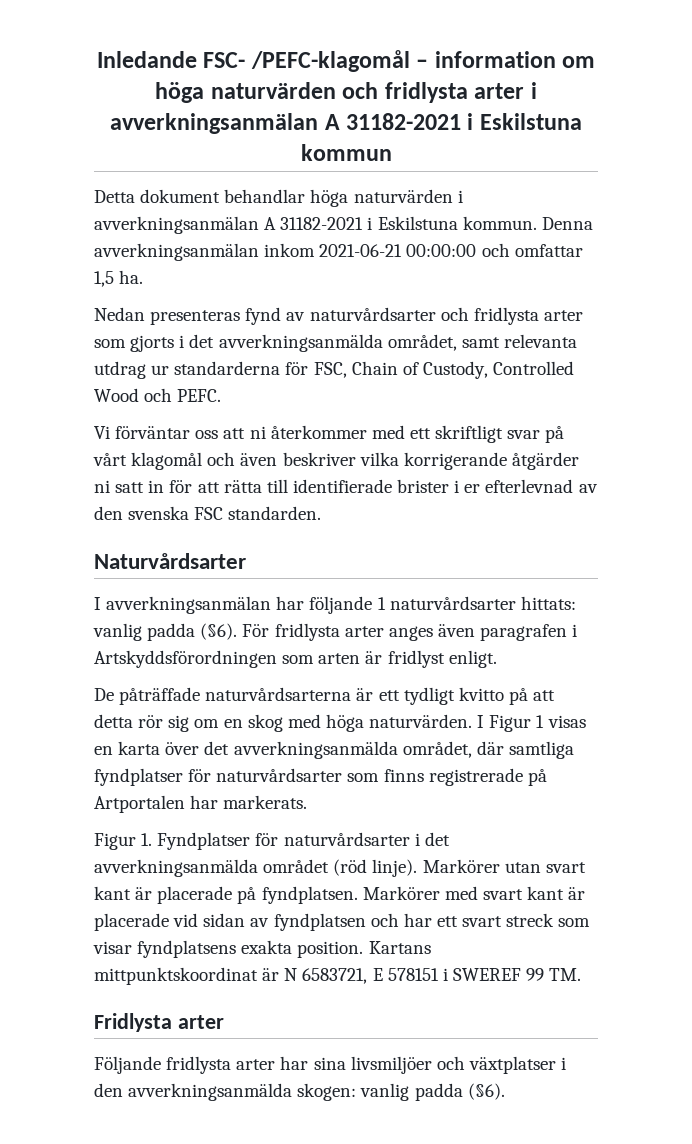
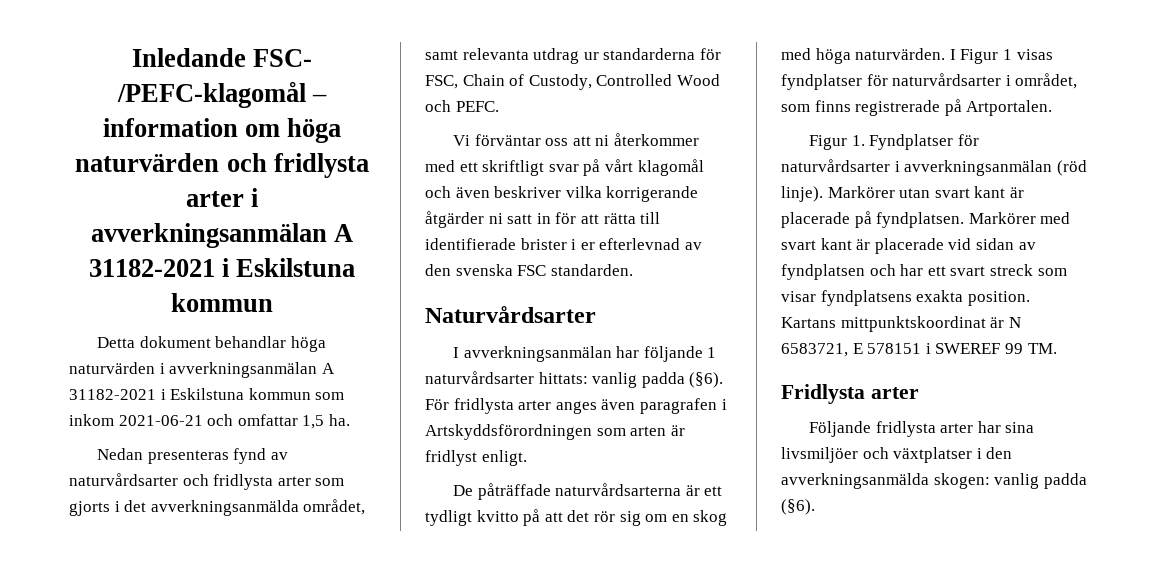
[462,216,593,230] [94,243,259,261] kommun. Denna avverkningsanmälan -> [248,388,345,400] kommun som
[406,244,477,257] 00:00:00 -> (203, 420) none
[94,714,133,728] detta -> [567,510,590,522] det
[94,741,574,759] en karta över det avverkningsanmälda området, där samtliga -> (1053, 54) none
(343, 775) none -> [1005,73,1078,89] i området,
[94,795,308,813] Artportalen har markerats. -> [966,100,1053,116] Artportalen.
[424,832,450,846] [94,859,330,877] det avverkningsanmälda området -> [904,160,1053,176] avverkningsanmälan

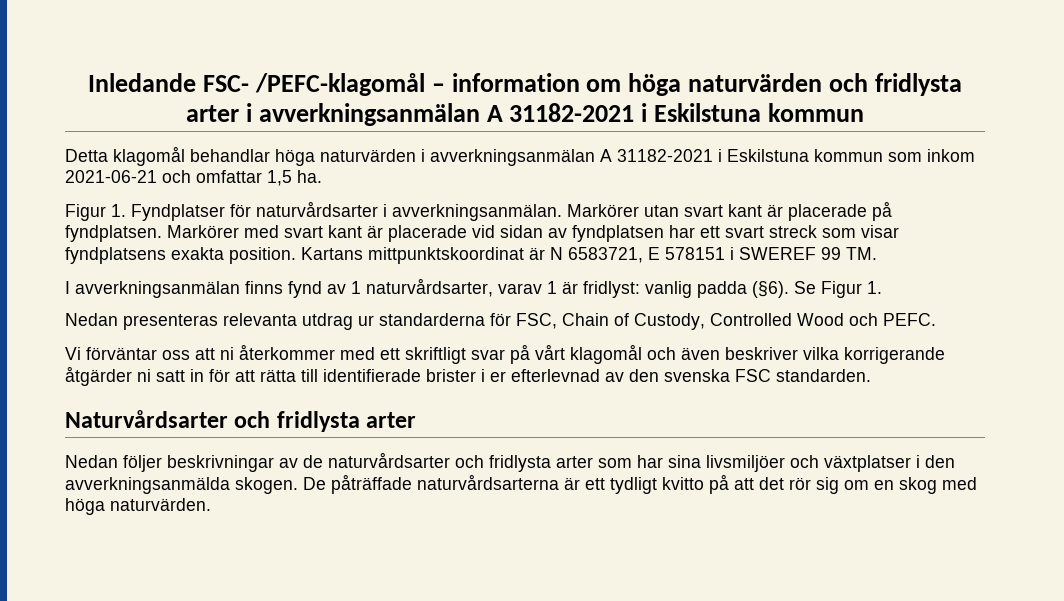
[139,336,211,348] dokument -> [113,146,185,166] klagomål
[97,448,288,464] [69,473,345,490] [69,499,366,516] [425,50,458,60] Nedan presenteras fynd av naturvårdsarter och fridlysta arter som gjorts i det avverkningsanmälda området, samt -> [65,201,892,221] [65,225,899,242] [65,247,877,264] [65,278,882,298] [65,313,218,330] Figur 1. Fyndplatser för naturvårdsarter i avverkningsanmälan. Markörer utan svart kant är placerade på fyndplatsen. Markörer med svart kant är placerade vid sidan av fyndplatsen har ett svart streck som visar fyndplatsens exakta position. Kartans mittpunktskoordinat är N 6583721, E 578151 i SWEREF 99 TM. // I avverkningsanmälan finns fynd av 1 naturvårdsarter, varav 1 är fridlyst: vanlig padda (§6). Se Figur 1. // Nedan presenteras
[453,346,717,362] [425,371,724,388] [425,398,727,414] [425,424,685,440] [425,450,527,466] // I avverkningsanmälan har följande 1 naturvårdsarter hittats: vanlig padda (§6). För fridlysta arter anges även paragrafen i Artskyddsförordningen som arten är fridlyst enligt. // -> [234,411,417,432] [65,452,955,472] [65,477,298,494] och fridlysta arter // Nedan följer beskrivningar av de naturvårdsarter och fridlysta arter som har sina livsmiljöer och växtplatser i den avverkningsanmälda skogen.
[949,49,1053,64] [781,73,1078,90] [781,99,1053,116] [809,134,979,150] [781,159,1087,176] [781,186,1024,202] [781,211,1071,228] [781,238,1036,254] [781,264,1067,280] [781,290,1030,306] [781,316,1021,332] [781,343,1057,357] [781,384,919,404] [809,421,1035,437] [781,447,1013,463] [781,473,1087,489] [781,499,815,515] I Figur 1 visas fyndplatser för naturvårdsarter i området, som finns registrerade på Artportalen. // Figur 1. Fyndplatser för naturvårdsarter i avverkningsanmälan (röd linje). Markörer utan svart kant är placerade på fyndplatsen. Markörer med svart kant är placerade vid sidan av fyndplatsen och har ett svart streck som visar fyndplatsens exakta position. Kartans mittpunktskoordinat är N 6583721, E 578151 i SWEREF 99 TM. // Fridlysta arter // Följande fridlysta arter har sina livsmiljöer och växtplatser i den avverkningsanmälda skogen: vanlig padda (§6). -> (211, 504) none

